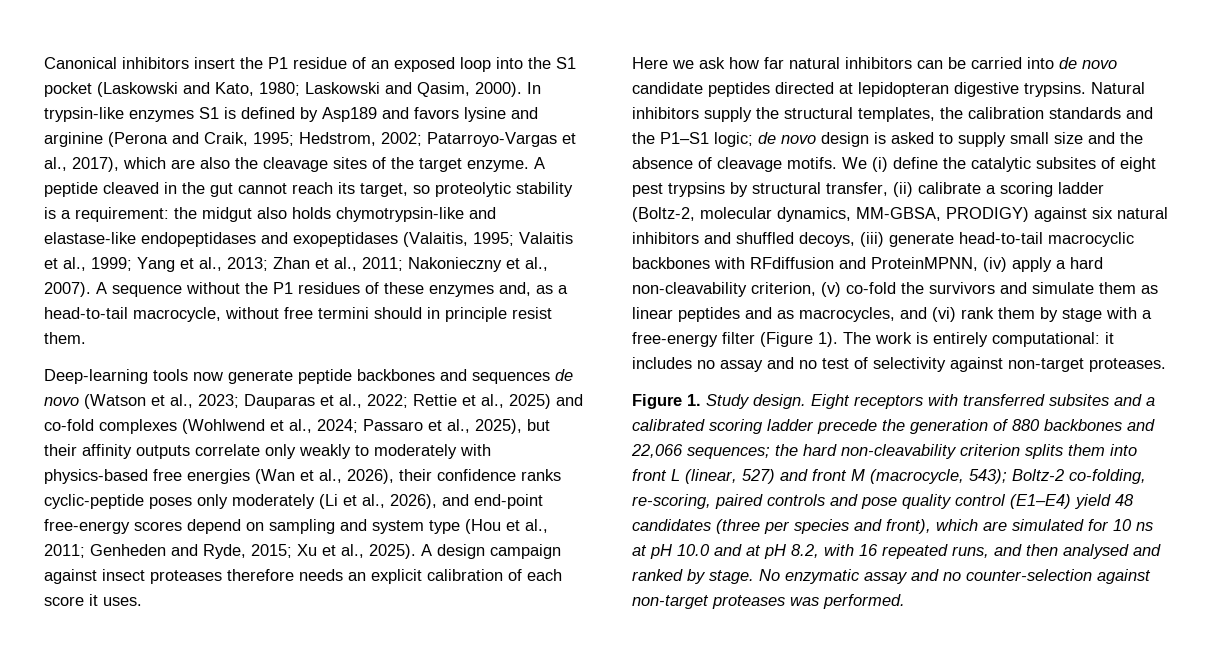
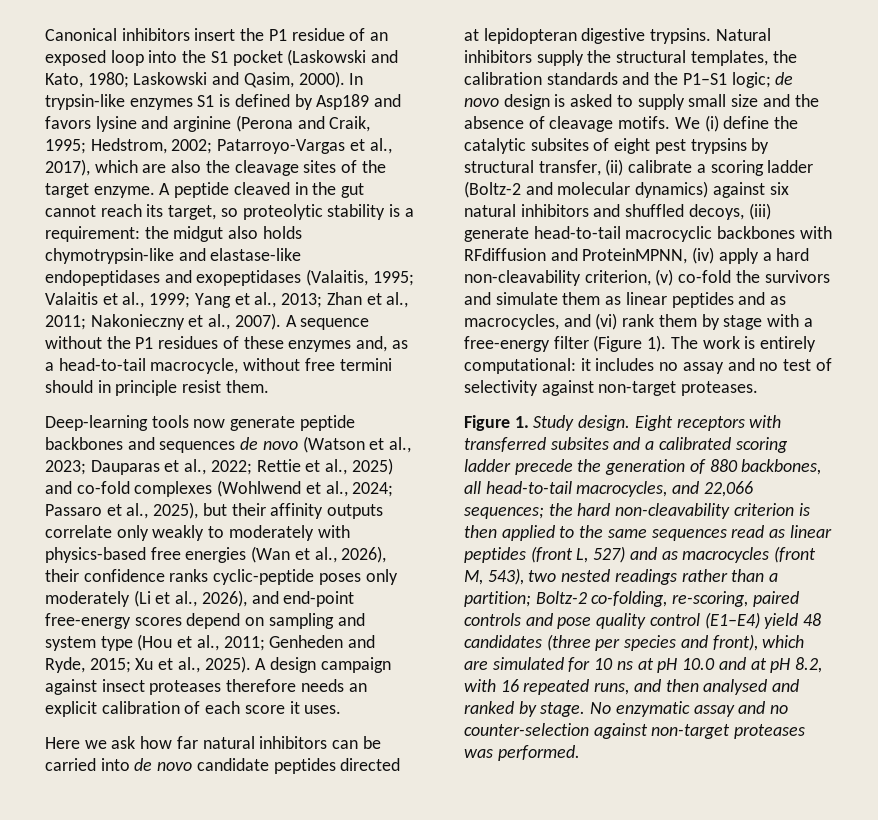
[632,207,1029,222] (Boltz-2, molecular dynamics, MM-GBSA, PRODIGY) -> [464,181,709,198] (Boltz-2 and molecular dynamics)
[1044,419,1122,431] backbones -> [741,459,822,475] [464,481,668,497] backbones, all head-to-tail macrocycles,
[1025,444,1137,459] [632,469,1007,484] splits them into front L (linear, 527) and front M (macrocycle, 543); -> [798,503,810,516] [464,525,832,541] [464,546,817,563] [464,568,779,585] [464,591,531,607] is then applied to the same sequences read as linear peptides (front L, 527) and as macrocycles (front M, 543), two nested readings rather than a partition;

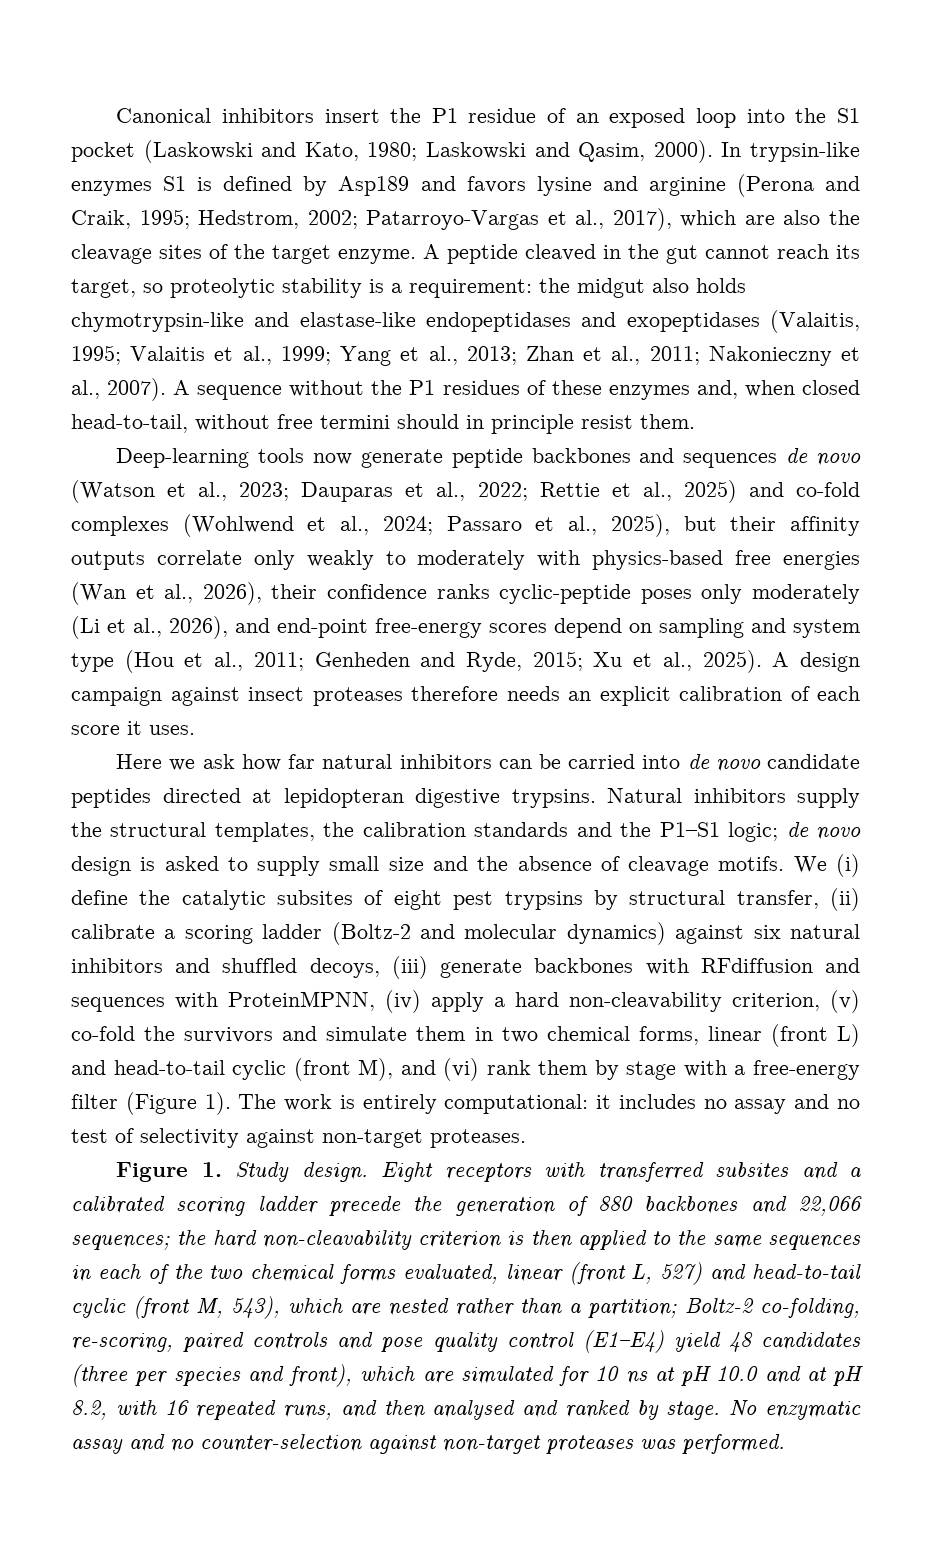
[391,340,408,349] [45,358,239,374] as a head-to-tail macrocycle, -> [744,380,861,397] [71,414,188,433] when closed head-to-tail,
[533,226,713,242] head-to-tail macrocyclic -> (523, 968) none
(578, 254) none -> [71,992,218,1012] sequences with
[605,292,787,308] [464,314,559,330] as linear peptides and as macrocycles, -> [474,1024,861,1047] [71,1058,394,1081] in two chemical forms, linear (front L) and head-to-tail cyclic (front M),
[741,459,822,475] [464,481,668,497] backbones, all head-to-tail macrocycles, -> [644,1196,739,1214] backbones
[731,525,832,538] [464,547,526,563] read as linear peptides -> [71,1264,563,1284] in each of the two chemical forms evaluated, linear
[661,547,770,563] as macrocycles -> [751,1264,861,1280] [71,1298,126,1318] head-to-tail cyclic
[528,569,677,585] two nested readings -> [288,1298,449,1316] which are nested

